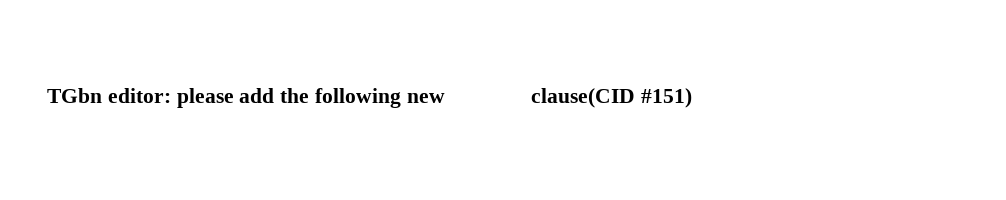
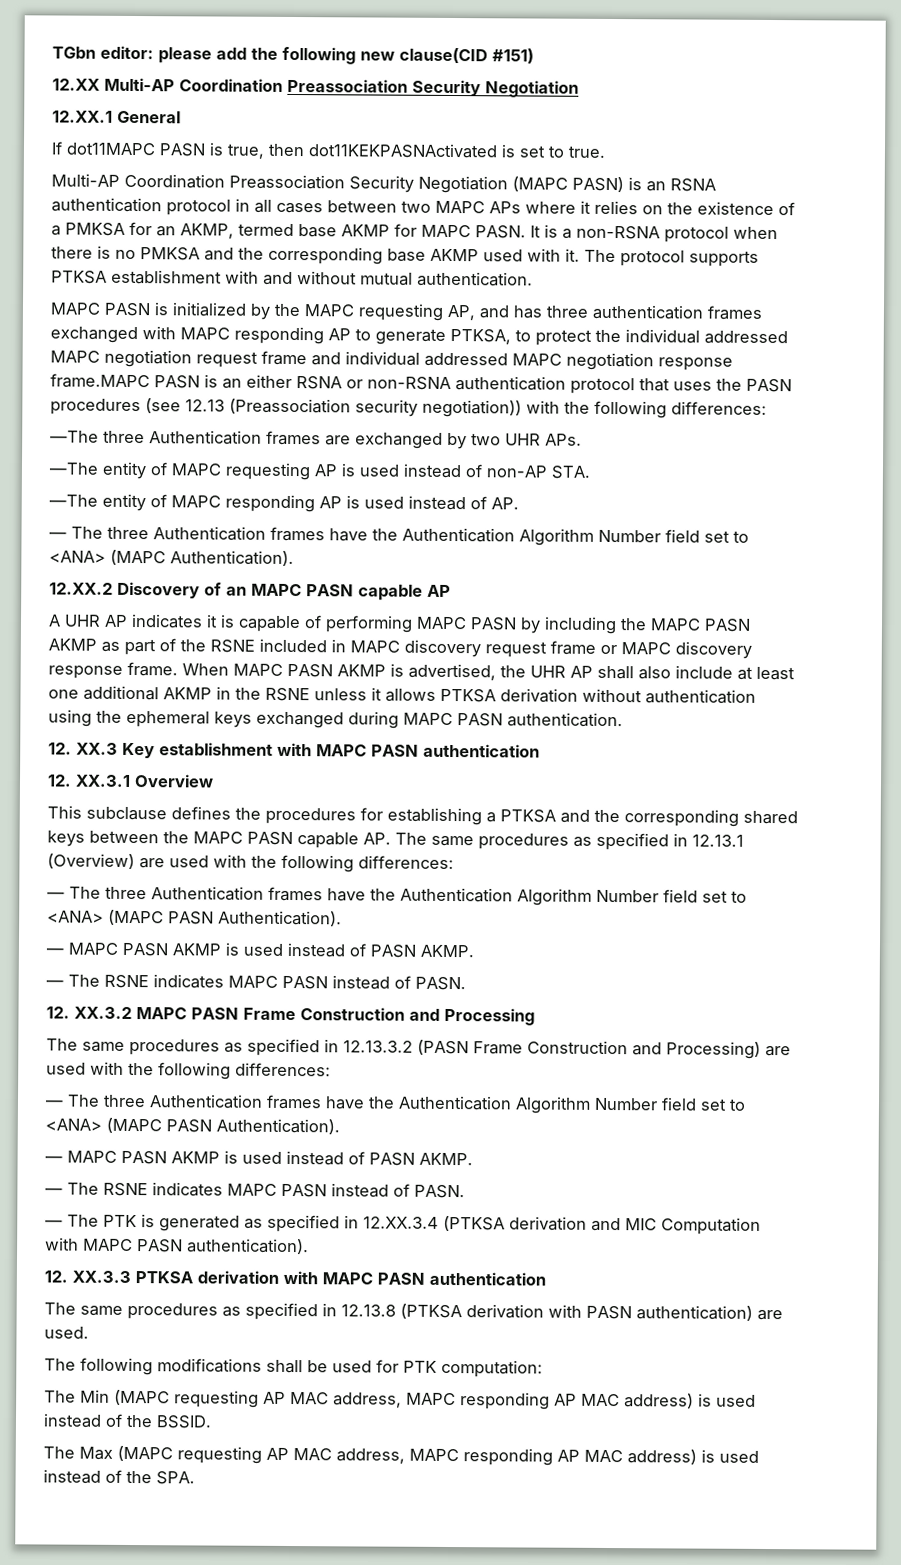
(692, 98) none -> [52,77,579,98] [52,110,181,124] [51,141,606,159] [51,173,716,194] [51,197,795,216] [51,221,778,243] [51,245,759,267] [51,269,533,287] [50,302,763,321] [50,326,788,346] [50,349,733,371] [50,373,792,395] [50,398,767,419] [50,430,582,450] [49,461,590,481] [49,493,519,513] [49,526,749,546] [49,549,294,567] [49,581,451,601] [48,613,751,635] [48,638,752,659] [48,661,795,681] [48,685,756,704] [48,709,623,729] [48,742,540,759] [47,774,214,788] [47,805,798,827] [47,830,744,851] [47,853,454,873] [47,886,747,906] [47,909,342,927] [46,942,474,958] [46,974,466,991] [46,1006,535,1026] [46,1038,791,1059] [46,1061,331,1080] [45,1094,746,1114] [45,1117,340,1135] [45,1150,473,1166] [45,1182,465,1199] [45,1214,761,1235] [45,1237,309,1255] [44,1270,546,1286] [44,1302,783,1321] [44,1326,89,1339] [44,1357,543,1378] [44,1389,756,1410] [43,1413,212,1429] [43,1445,759,1466] [43,1469,195,1485] // 12.XX Multi-AP Coordination Preassociation Security Negotiation // 12.XX.1 General // If dot11MAPC PASN is true, then dot11KEKPASNActivated is set to true. // Multi-AP Coordination Preassociation Security Negotiation (MAPC PASN) is an RSNA authentication protocol in all cases between two MAPC APs where it relies on the existence of a PMKSA for an AKMP, termed base AKMP for MAPC PASN. It is a non-RSNA protocol when there is no PMKSA and the corresponding base AKMP used with it. The protocol supports PTKSA establishment with and without mutual authentication. // MAPC PASN is initialized by the MAPC requesting AP, and has three authentication frames exchanged with MAPC responding AP to generate PTKSA, to protect the individual addressed MAPC negotiation request frame and individual addressed MAPC negotiation response frame.MAPC PASN is an either RSNA or non-RSNA authentication protocol that uses the PASN procedures (see 12.13 (Preassociation security negotiation)) with the following differences: // —The three Authentication frames are exchanged by two UHR APs. // —The entity of MAPC requesting AP is used instead of non-AP STA. // —The entity of MAPC responding AP is used instead of AP. // — The three Authentication frames have the Authentication Algorithm Number field set to <ANA> (MAPC Authentication). // 12.XX.2 Discovery of an MAPC PASN capable AP // A UHR AP indicates it is capable of performing MAPC PASN by including the MAPC PASN AKMP as part of the RSNE included in MAPC discovery request frame or MAPC discovery response frame. When MAPC PASN AKMP is advertised, the UHR AP shall also include at least one additional AKMP in the RSNE unless it allows PTKSA derivation without authentication using the ephemeral keys exchanged during MAPC PASN authentication. // 12. XX.3 Key establishment with MAPC PASN authentication // 12. XX.3.1 Overview // This subclause defines the procedures for establishing a PTKSA and the corresponding shared keys between the MAPC PASN capable AP. The same procedures as specified in 12.13.1 (Overview) are used with the following differences: // — The three Authentication frames have the Authentication Algorithm Number field set to <ANA> (MAPC PASN Authentication). // — MAPC PASN AKMP is used instead of PASN AKMP. // — The RSNE indicates MAPC PASN instead of PASN. // 12. XX.3.2 MAPC PASN Frame Construction and Processing // The same procedures as specified in 12.13.3.2 (PASN Frame Construction and Processing) are used with the following differences: // — The three Authentication frames have the Authentication Algorithm Number field set to <ANA> (MAPC PASN Authentication). // — MAPC PASN AKMP is used instead of PASN AKMP. // — The RSNE indicates MAPC PASN instead of PASN. // — The PTK is generated as specified in 12.XX.3.4 (PTKSA derivation and MIC Computation with MAPC PASN authentication). // 12. XX.3.3 PTKSA derivation with MAPC PASN authentication // The same procedures as specified in 12.13.8 (PTKSA derivation with PASN authentication) are used. // The following modifications shall be used for PTK computation: // The Min (MAPC requesting AP MAC address, MAPC responding AP MAC address) is used instead of the BSSID. // The Max (MAPC requesting AP MAC address, MAPC responding AP MAC address) is used instead of the SPA.

